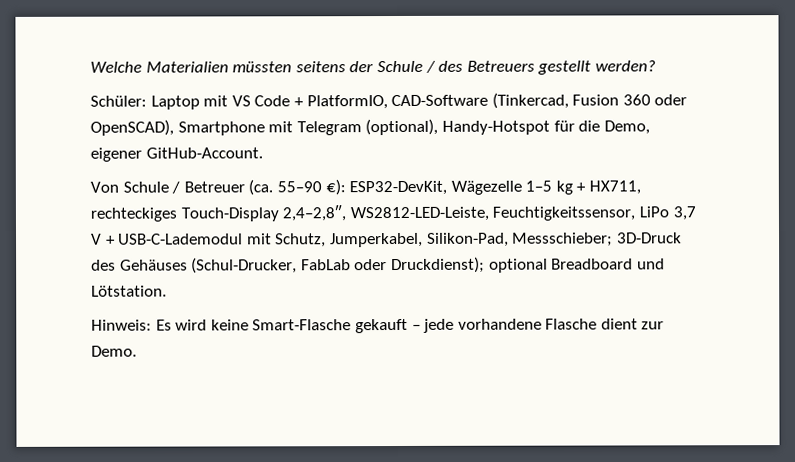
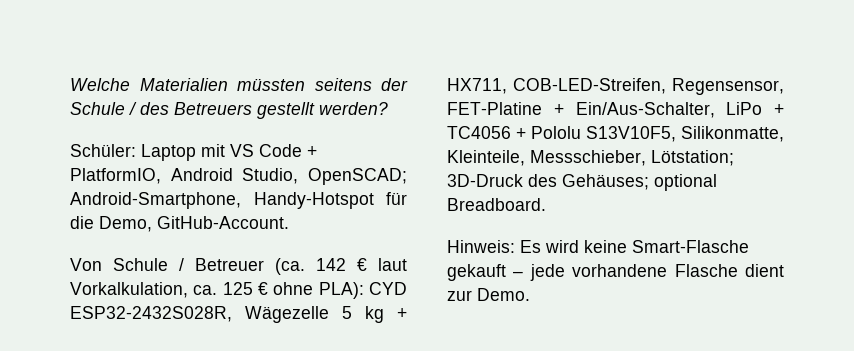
[391,92,688,109] [90,118,439,136] CAD-Software (Tinkercad, Fusion 360 oder OpenSCAD), Smartphone mit Telegram (optional), -> [170,168,407,185] [70,192,241,209] Android Studio, OpenSCAD; Android-Smartphone,
[90,147,142,162] eigener -> (152, 224) none
[276,179,642,196] [90,205,696,222] [91,232,682,248] [91,256,665,274] [91,285,167,297] 55–90 €): ESP32-DevKit, Wägezelle 1–5 kg + HX711, rechteckiges Touch-Display 2,4–2,8″, WS2812-LED-Leiste, Feuchtigkeitssensor, LiPo 3,7 V + USB-C-Lademodul mit Schutz, Jumperkabel, Silikon-Pad, Messschieber; 3D-Druck des Gehäuses (Schul-Drucker, FabLab oder Druckdienst); optional Breadboard und Lötstation. -> [316,258,407,271] [70,282,407,299] [70,306,407,323] [447,78,784,95] [447,102,784,118] [447,126,784,142] [447,150,734,166] [447,174,717,191] [447,198,546,211] 142 € laut Vorkalkulation, ca. 125 € ohne PLA): CYD ESP32-2432S028R, Wägezelle 5 kg + HX711, COB-LED-Streifen, Regensensor, FET-Platine + Ein/Aus-Schalter, LiPo + TC4056 + Pololu S13V10F5, Silikonmatte, Kleinteile, Messschieber, Lötstation; 3D-Druck des Gehäuses; optional Breadboard.

